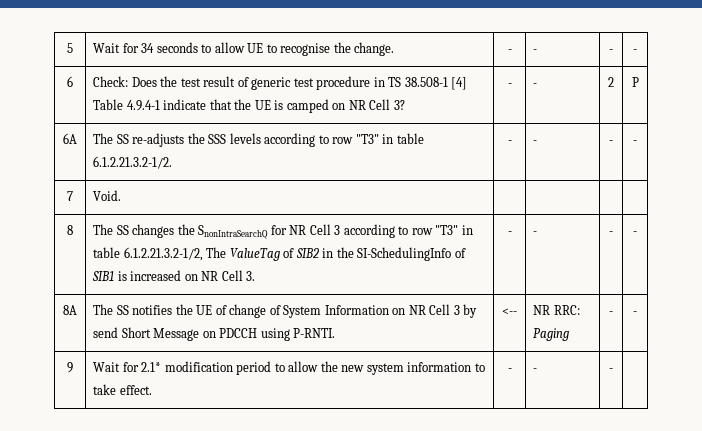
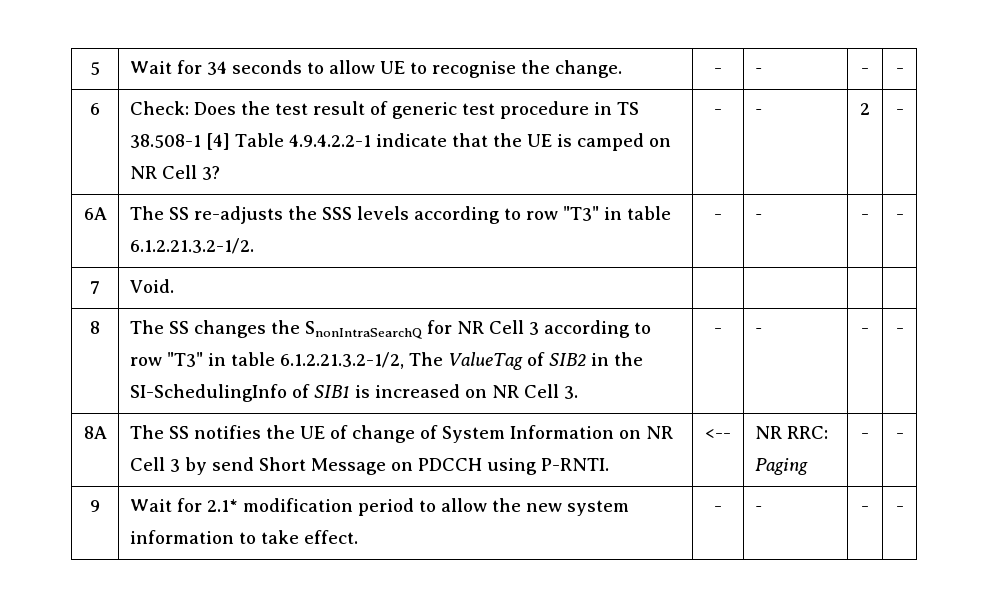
[126,100,160,111] 4.9.4-1 -> [288,134,371,147] 4.9.4.2.2-1
[631,77,639,87] P -> [895,109,904,115] -
(613, 370) none -> [895,506,904,512] -

